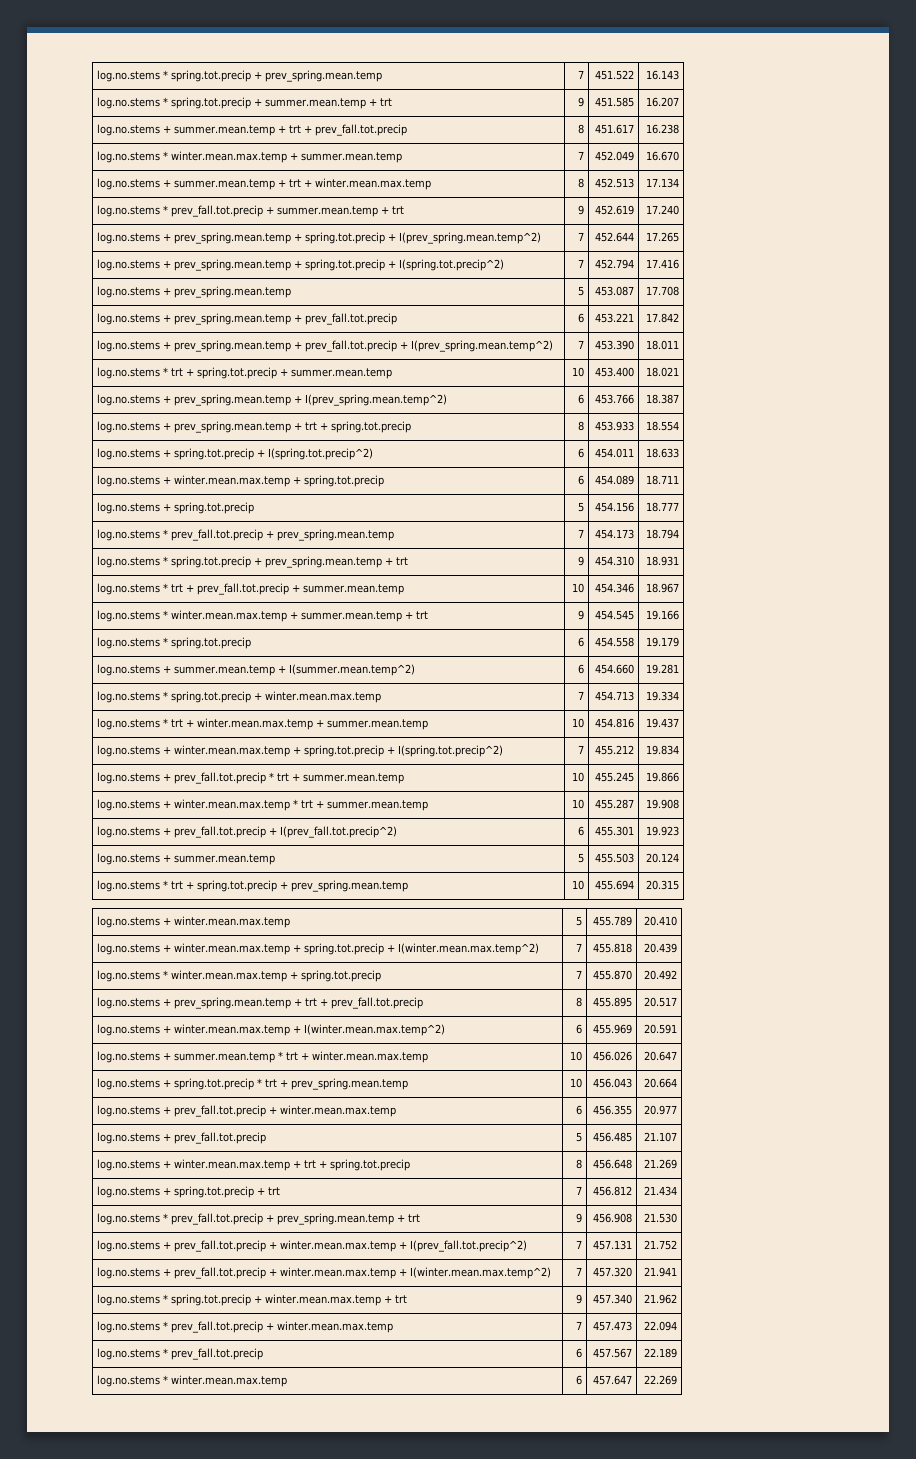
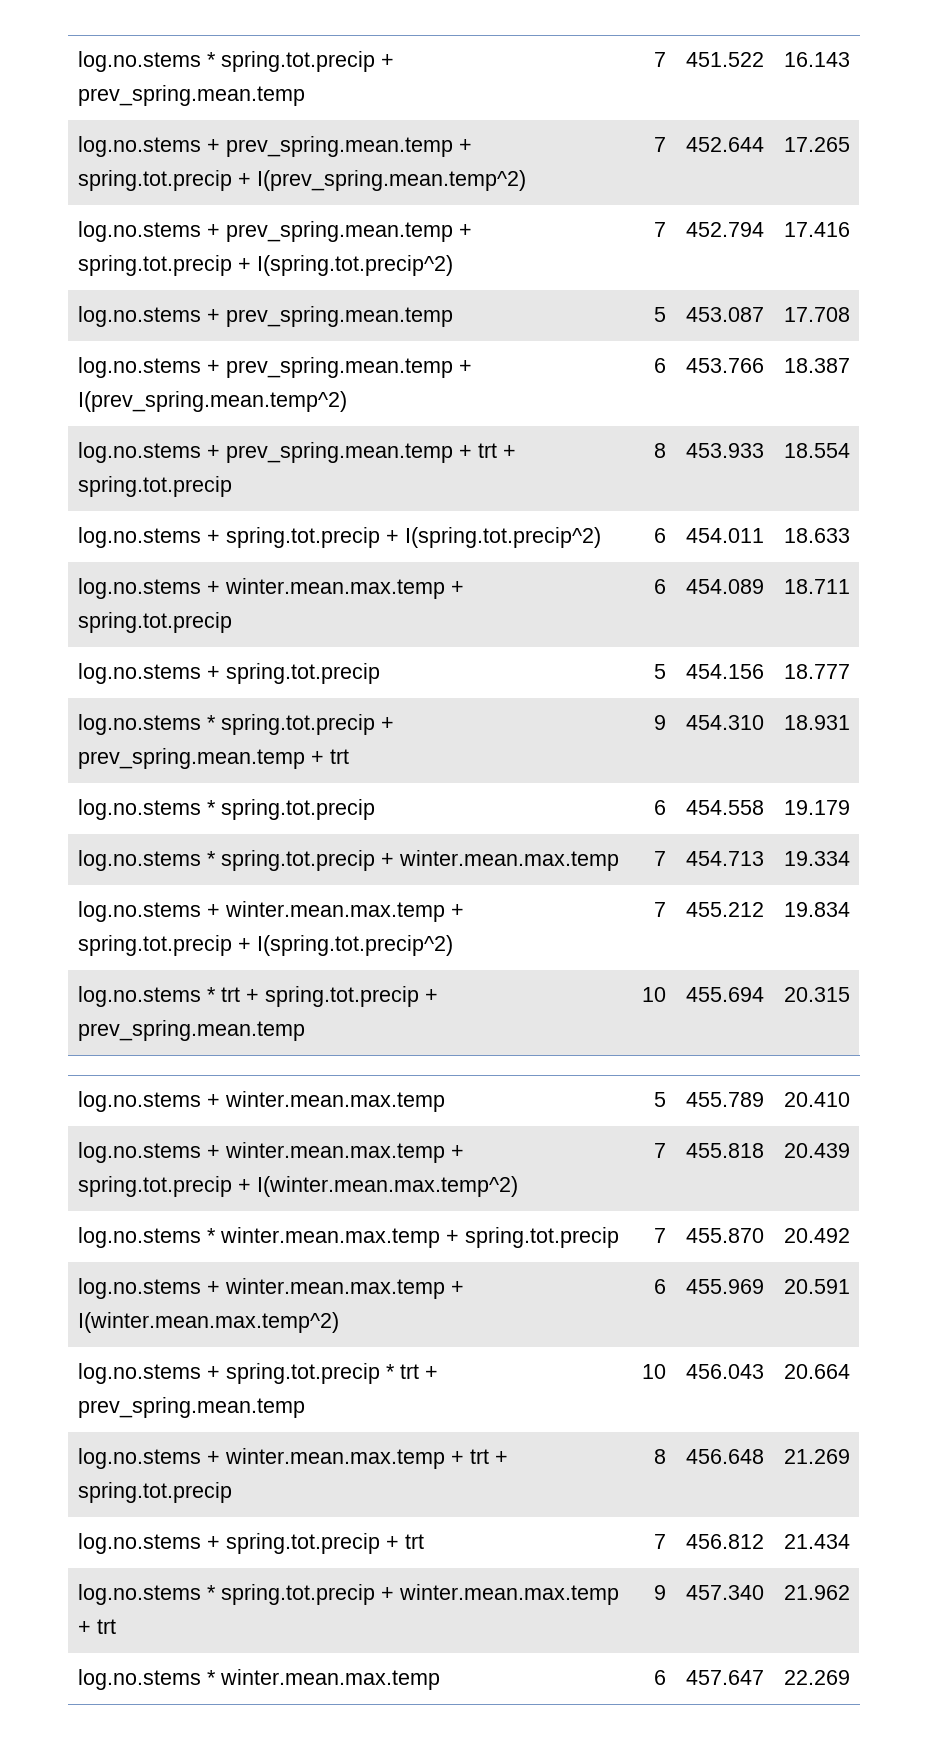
[97,97,393,109] [577,97,584,107] [594,97,634,107] [645,97,679,107] [97,124,408,136] [577,124,584,134] [594,124,634,134] [645,124,679,134] [97,151,403,163] [577,151,584,160] [594,151,634,161] [645,151,679,161] [97,178,432,190] [577,178,584,188] [594,178,634,188] [645,178,679,188] [97,205,405,217] [577,205,584,215] [594,205,634,215] [645,205,679,215] // log.no.stems * spring.tot.precip + summer.mean.temp + trt | 9 | 451.585 | 16.207 // log.no.stems + summer.mean.temp + trt + prev_fall.tot.precip | 8 | 451.617 | 16.238 // log.no.stems * winter.mean.max.temp + summer.mean.temp | 7 | 452.049 | 16.670 // log.no.stems + summer.mean.temp + trt + winter.mean.max.temp | 8 | 452.513 | 17.134 // log.no.stems * prev_fall.tot.precip + summer.mean.temp + trt | 9 | 452.619 | 17.240 -> (851, 59) none
[97,313,398,325] [577,313,584,323] [594,313,634,323] [645,313,679,323] [97,340,554,352] [577,340,584,349] [594,340,634,350] [645,340,679,350] [97,367,393,379] [571,367,584,377] [594,367,634,377] [645,367,679,377] // log.no.stems + prev_spring.mean.temp + prev_fall.tot.precip | 6 | 453.221 | 17.842 // log.no.stems + prev_spring.mean.temp + prev_fall.tot.precip + I(prev_spring.mean.temp^2) | 7 | 453.390 | 18.011 // log.no.stems * trt + spring.tot.precip + summer.mean.temp | 10 | 453.400 | 18.021 -> (851, 314) none
[97,529,395,541] [577,529,584,538] [594,529,634,539] [645,529,679,539] // log.no.stems * prev_fall.tot.precip + prev_spring.mean.temp | 7 | 454.173 | 18.794 -> (851, 671) none
[97,583,405,595] [571,583,584,593] [594,583,634,593] [645,583,679,593] [97,610,429,622] [577,610,584,620] [594,610,634,620] [645,610,679,620] // log.no.stems * trt + prev_fall.tot.precip + summer.mean.temp | 10 | 454.346 | 18.967 // log.no.stems * winter.mean.max.temp + summer.mean.temp + trt | 9 | 454.545 | 19.166 -> (851, 722) none
[97,664,416,676] [577,664,584,674] [594,664,634,674] [645,664,679,674] // log.no.stems + summer.mean.temp + I(summer.mean.temp^2) | 6 | 454.660 | 19.281 -> (851, 807) none
[97,718,429,730] [571,718,584,728] [594,718,634,728] [645,718,679,728] // log.no.stems * trt + winter.mean.max.temp + summer.mean.temp | 10 | 454.816 | 19.437 -> (851, 858) none
[97,772,405,784] [571,772,584,782] [594,772,634,782] [645,772,679,782] [97,799,429,811] [571,799,584,809] [594,799,634,809] [645,799,679,809] [97,826,398,838] [577,826,584,836] [594,826,634,836] [645,826,679,836] [97,853,276,865] [577,853,584,863] [594,853,634,863] [645,853,679,863] // log.no.stems + prev_fall.tot.precip * trt + summer.mean.temp | 10 | 455.245 | 19.866 // log.no.stems + winter.mean.max.temp * trt + summer.mean.temp | 10 | 455.287 | 19.908 // log.no.stems + prev_fall.tot.precip + I(prev_fall.tot.precip^2) | 6 | 455.301 | 19.923 // log.no.stems + summer.mean.temp | 5 | 455.503 | 20.124 -> (851, 909) none
[97,997,424,1009] [575,997,582,1007] [592,997,632,1007] [643,997,677,1007] // log.no.stems + prev_spring.mean.temp + trt + prev_fall.tot.precip | 8 | 455.895 | 20.517 -> (851, 1235) none
[97,1051,429,1063] [569,1051,582,1061] [592,1051,632,1061] [643,1051,677,1061] // log.no.stems + summer.mean.temp * trt + winter.mean.max.temp | 10 | 456.026 | 20.647 -> (851, 1286) none
[97,1105,397,1117] [575,1105,582,1115] [592,1105,632,1115] [643,1105,677,1115] [97,1132,267,1144] [575,1132,582,1142] [592,1132,632,1142] [643,1132,677,1142] // log.no.stems + prev_fall.tot.precip + winter.mean.max.temp | 6 | 456.355 | 20.977 // log.no.stems + prev_fall.tot.precip | 5 | 456.485 | 21.107 -> (851, 1371) none
[97,1213,421,1225] [575,1213,582,1223] [592,1213,632,1223] [643,1213,677,1223] [97,1240,528,1252] [575,1240,582,1249] [592,1240,632,1250] [643,1240,677,1250] [97,1267,552,1279] [575,1267,582,1276] [592,1267,632,1277] [643,1267,677,1277] // log.no.stems * prev_fall.tot.precip + prev_spring.mean.temp + trt | 9 | 456.908 | 21.530 // log.no.stems + prev_fall.tot.precip + winter.mean.max.temp + I(prev_fall.tot.precip^2) | 7 | 457.131 | 21.752 // log.no.stems + prev_fall.tot.precip + winter.mean.max.temp + I(winter.mean.max.temp^2) | 7 | 457.320 | 21.941 -> (851, 1541) none
[97,1321,394,1333] [575,1321,582,1330] [592,1321,632,1331] [643,1321,677,1331] [97,1348,264,1360] [575,1348,582,1358] [592,1348,632,1358] [643,1348,677,1358] // log.no.stems * prev_fall.tot.precip + winter.mean.max.temp | 7 | 457.473 | 22.094 // log.no.stems * prev_fall.tot.precip | 6 | 457.567 | 22.189 -> (851, 1592) none

